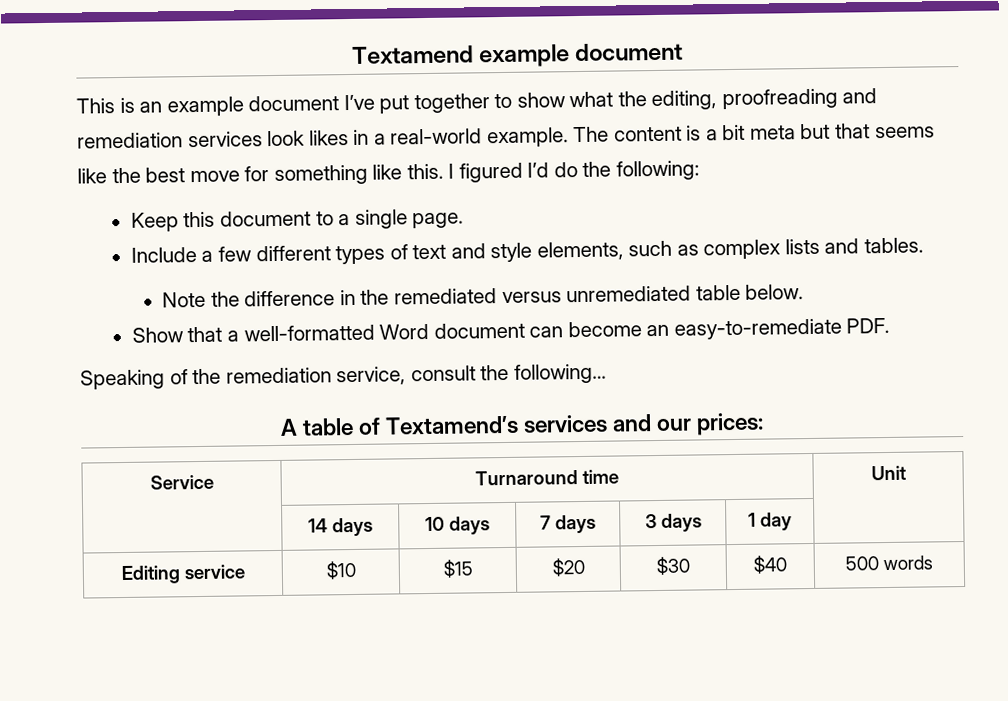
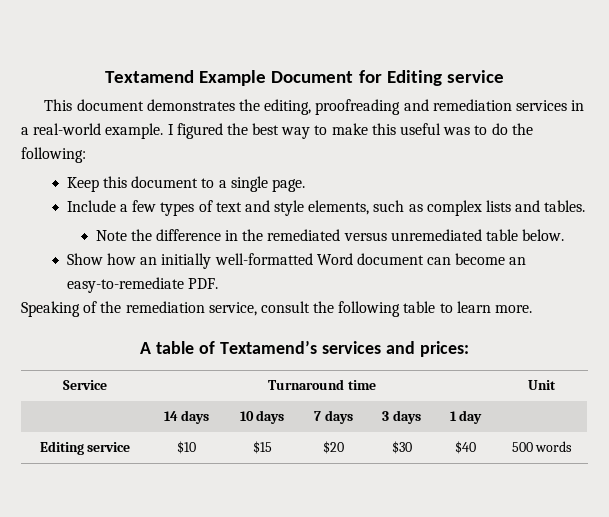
[479,42,684,68] [76,91,614,117] example document // This is an example document I’ve put together to show what -> [199,70,504,86] [44,99,235,111] Example Document for Editing service // This document demonstrates
[267,130,349,147] look likes -> (567, 105) none
[573,123,935,143] [77,162,550,185] The content is a bit meta but that seems like the best move for something like this. I figured I’d -> [167,123,488,139] I figured the best way to make this useful was to
[255,245,331,262] different -> (157, 206) none
[187,326,240,343] that a -> [106,253,212,269] how an initially
[513,363,607,384] following… -> [338,301,533,317] following table to learn more.
[656,418,693,432] our -> (415, 347) none

